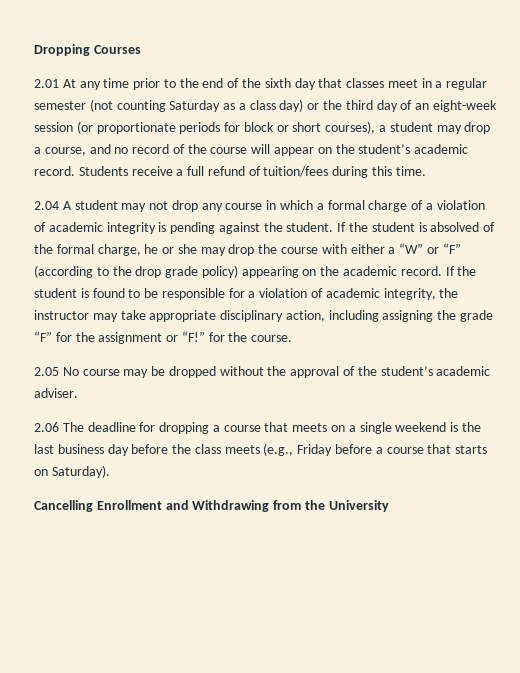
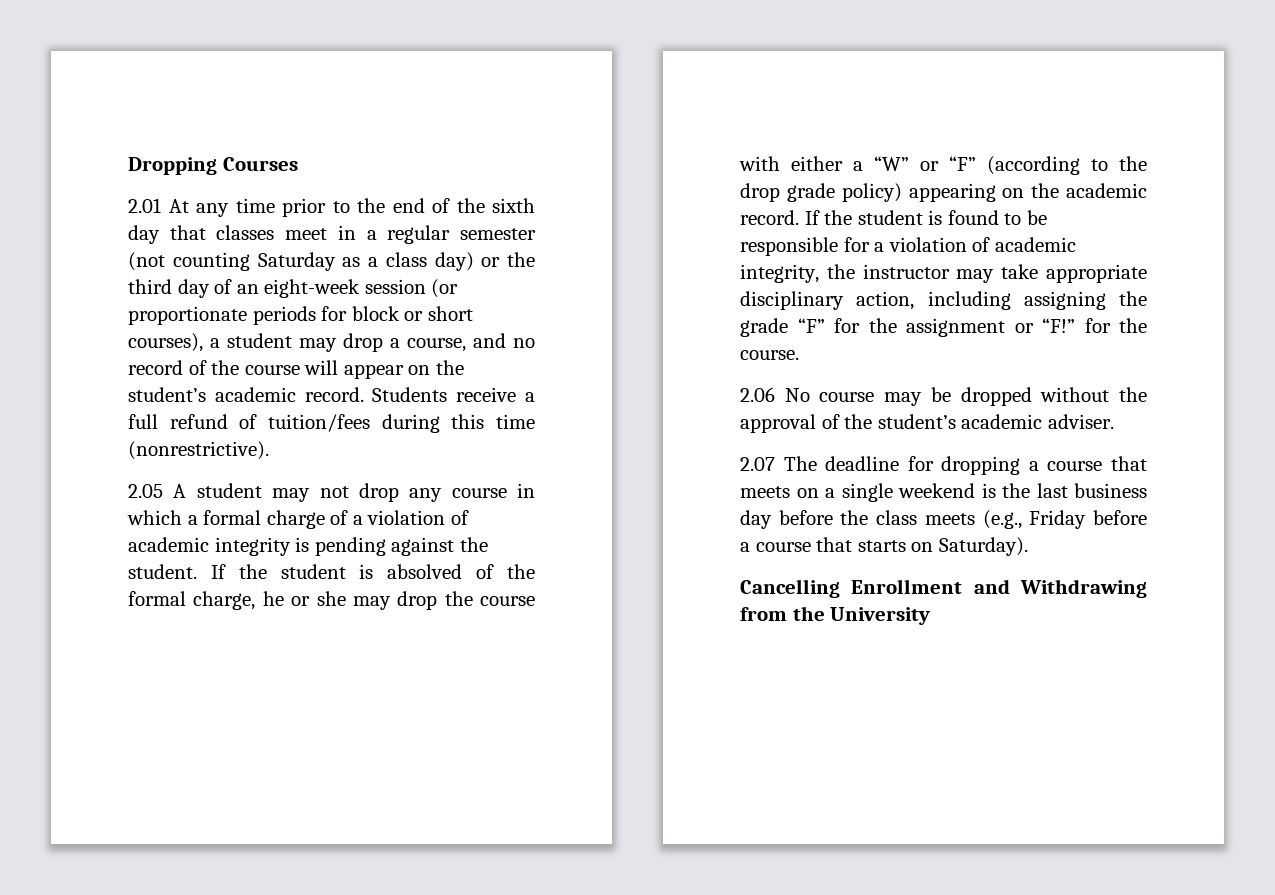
[395,166,426,176] [34,201,59,210] time. // 2.04 -> [496,414,535,429] [128,441,269,460] [128,484,163,498] time (nonrestrictive). // 2.05
[34,367,59,376] 2.05 -> [740,387,775,402] 2.06
[34,422,59,432] 2.06 -> [740,457,775,471] 2.07

